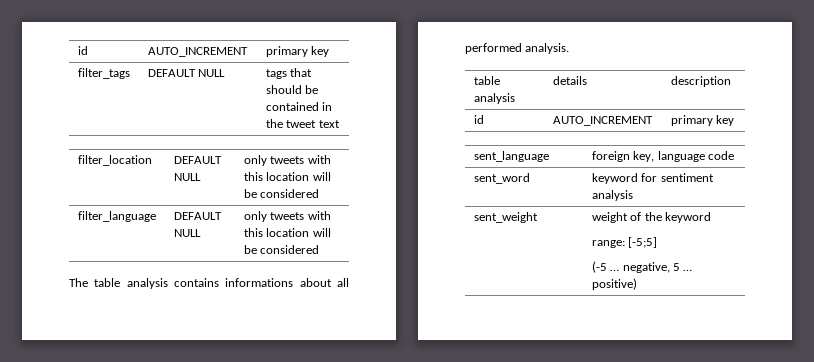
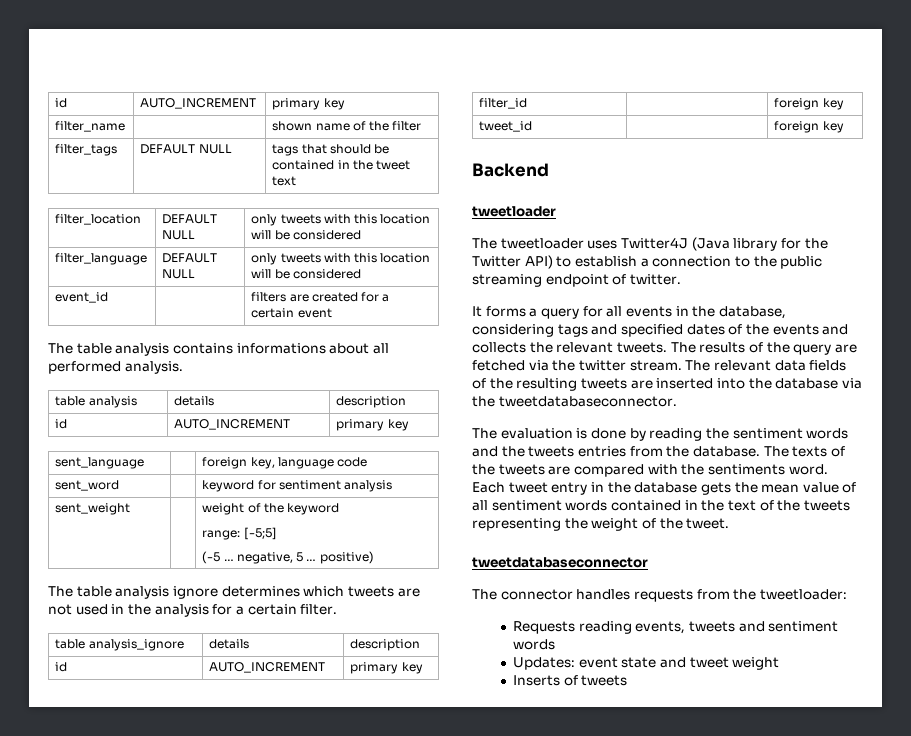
[77,46,88,55] [147,47,248,57] [265,46,330,57] id | AUTO_INCREMENT | primary key -> [55,98,68,108] [140,98,257,109] [272,98,345,110] [55,121,126,132] [272,121,422,131] id | AUTO_INCREMENT | primary key // filter_name | | shown name of the filter
(320, 249) none -> [55,292,109,303] [251,292,390,302] [251,308,332,318] // event_id | | filters are created for a certain event
(637, 284) none -> [48,586,420,599] [48,604,338,617] [55,639,184,651] [209,639,250,649] [350,639,421,651] [55,662,68,672] [209,662,326,673] [350,662,423,674] [479,98,528,109] [774,98,844,110] [479,121,533,132] [774,121,844,133] [472,163,549,177] [472,206,556,217] [472,237,828,251] [472,255,823,269] [472,274,681,287] [472,306,786,319] [472,324,849,337] [472,342,857,355] [472,360,847,371] [472,378,862,391] [472,396,677,407] [472,428,849,441] [472,446,845,457] [472,464,828,477] [472,482,857,495] [472,500,850,511] [472,518,730,531] [472,557,648,568] [472,589,847,602] [512,621,839,634] [512,639,555,650] [512,657,780,670] [512,675,628,686] // The table analysis ignore determines which tweets are not used in the analysis for a certain filter. // table analysis_ignore | details | description // id | AUTO_INCREMENT | primary key // filter_id | | foreign key // tweet_id | | foreign key // Backend // tweetloader // The tweetloader uses Twitter4J (Java library for the Twitter API) to establish a connection to the public streaming endpoint of twitter. // It forms a query for all events in the database, considering tags and specified dates of the events and collects the relevant tweets. The results of the query are fetched via the twitter stream. The relevant data fields of the resulting tweets are inserted into the database via the tweetdatabaseconnector. // The evaluation is done by reading the sentiment words and the tweets entries from the database. The texts of the tweets are compared with the sentiments word. Each tweet entry in the database gets the mean value of all sentiment words contained in the text of the tweets representing the weight of the tweet. // tweetdatabaseconnector // The connector handles requests from the tweetloader: // Requests reading events, tweets and sentiment words // Updates: event state and tweet weight // Inserts of tweets

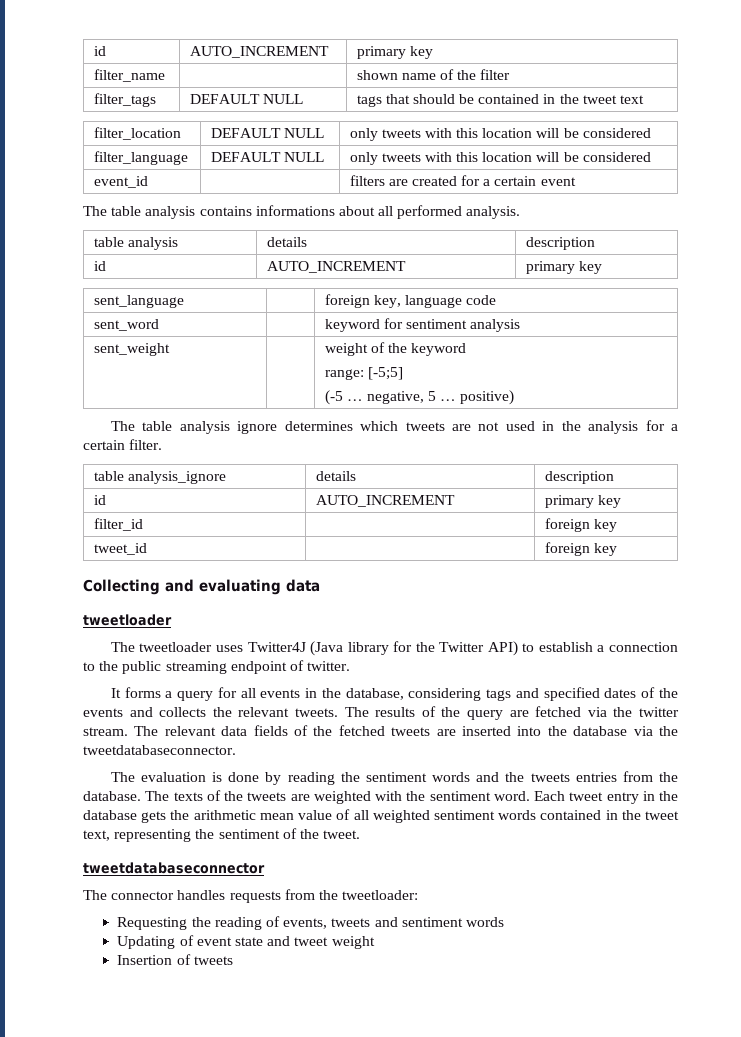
[472,163,549,177] Backend -> [83,579,320,595] Collecting and evaluating data
[516,378,578,391] resulting -> [338,725,385,736] fetched
[573,464,644,477] compared -> [313,791,371,804] weighted
[707,464,785,475] sentiments -> [429,791,491,801] sentiment
(758, 487) none -> [193,810,256,820] arithmetic
(488, 505) none -> [372,810,430,823] weighted
[727,500,850,511] text of the tweets -> [644,811,679,820] [83,830,110,841] tweet text,
[591,518,639,531] weight -> [218,829,280,839] sentiment
[512,621,632,634] Requests reading -> [117,916,280,930] Requesting the reading of
[512,657,575,670] Updates: -> [117,935,194,949] Updating of
[512,675,560,686] Inserts -> [117,955,173,965] Insertion

